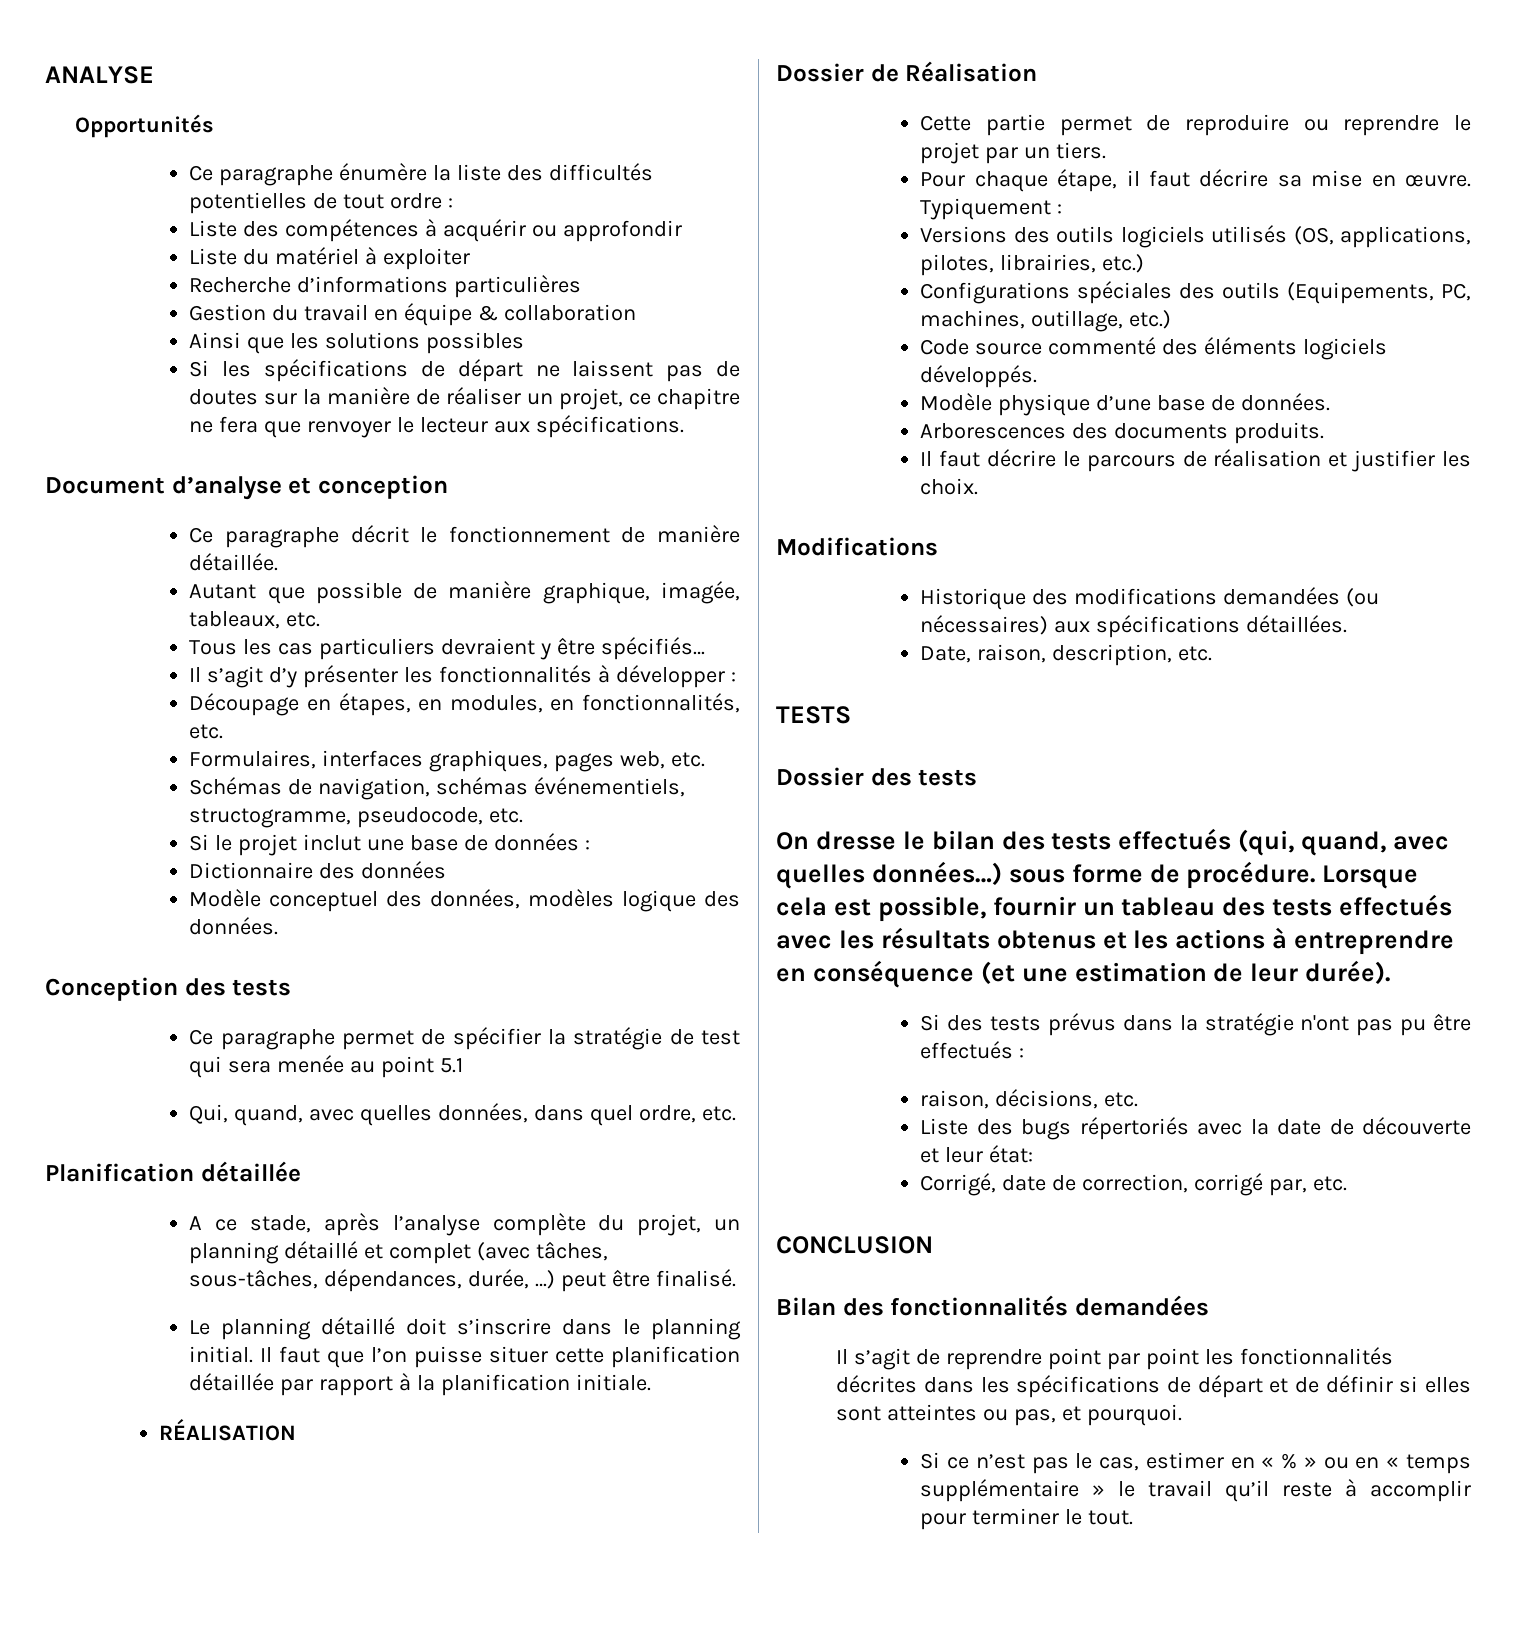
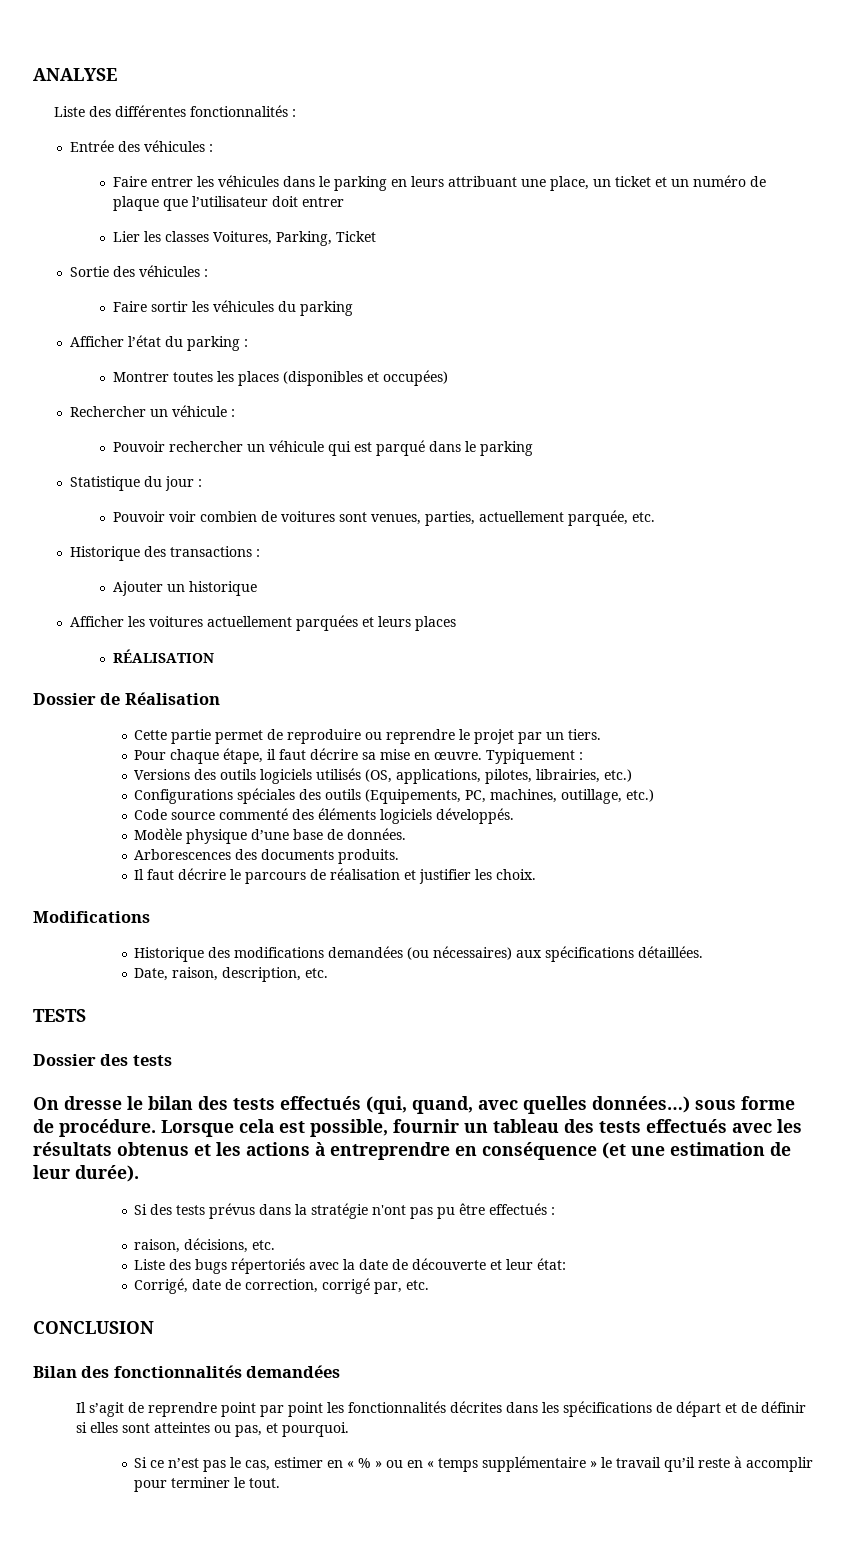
[75,114,215,138] [189,163,654,186] [189,192,454,214] [189,219,683,242] [189,247,471,270] [189,275,582,298] [189,303,637,326] [189,332,525,354] [189,359,741,382] [189,387,740,410] [189,415,685,438] [45,475,448,500] [189,525,740,548] [189,553,279,571] [189,581,740,604] [189,611,321,629] [189,637,706,660] [189,665,736,688] [189,693,740,716] [189,724,224,739] [189,750,706,772] [189,777,686,800] [189,807,524,828] [189,833,590,856] [189,861,447,879] [189,889,740,912] [189,917,279,935] [45,977,292,1001] [189,1027,741,1050] [189,1055,464,1078] [189,1103,736,1126] [45,1161,301,1182] [189,1213,741,1236] [189,1241,609,1264] [189,1269,737,1292] [189,1317,741,1340] [189,1346,741,1368] [189,1373,652,1396] Opportunités // Ce paragraphe énumère la liste des difficultés potentielles de tout ordre : // Liste des compétences à acquérir ou approfondir // Liste du matériel à exploiter // Recherche d’informations particulières // Gestion du travail en équipe & collaboration // Ainsi que les solutions possibles // Si les spécifications de départ ne laissent pas de doutes sur la manière de réaliser un projet, ce chapitre ne fera que renvoyer le lecteur aux spécifications. // Document d’analyse et conception // Ce paragraphe décrit le fonctionnement de manière détaillée. // Autant que possible de manière graphique, imagée, tableaux, etc. // Tous les cas particuliers devraient y être spécifiés… // Il s’agit d’y présenter les fonctionnalités à développer : // Découpage en étapes, en modules, en fonctionnalités, etc. // Formulaires, interfaces graphiques, pages web, etc. // Schémas de navigation, schémas événementiels, structogramme, pseudocode, etc. // Si le projet inclut une base de données : // Dictionnaire des données // Modèle conceptuel des données, modèles logique des données. // Conception des tests // Ce paragraphe permet de spécifier la stratégie de test qui sera menée au point 5.1 // Qui, quand, avec quelles données, dans quel ordre, etc. // Planification détaillée // A ce stade, après l’analyse complète du projet, un planning détaillé et complet (avec tâches, sous-tâches, dépendances, durée, …) peut être finalisé. // Le planning détaillé doit s’inscrire dans le planning initial. Il faut que l’on puisse situer cette planification détaillée par rapport à la planification initiale. -> [54,105,297,117] [69,140,213,152] [112,175,766,191] [112,196,344,211] [112,231,376,246] [69,265,208,277] [112,300,353,316] [69,335,248,351] [112,370,448,386] [69,405,235,417] [112,440,533,456] [69,476,202,491] [112,510,655,526] [69,546,260,561] [112,581,257,596] [69,615,456,631] Liste des différentes fonctionnalités : // Entrée des véhicules : // Faire entrer les véhicules dans le parking en leurs attribuant une place, un ticket et un numéro de plaque que l’utilisateur doit entrer // Lier les classes Voitures, Parking, Ticket // Sortie des véhicules : // Faire sortir les véhicules du parking // Afficher l’état du parking : // Montrer toutes les places (disponibles et occupées) // Rechercher un véhicule : // Pouvoir rechercher un véhicule qui est parqué dans le parking // Statistique du jour : // Pouvoir voir combien de voitures sont venues, parties, actuellement parquée, etc. // Historique des transactions : // Ajouter un historique // Afficher les voitures actuellement parquées et leurs places

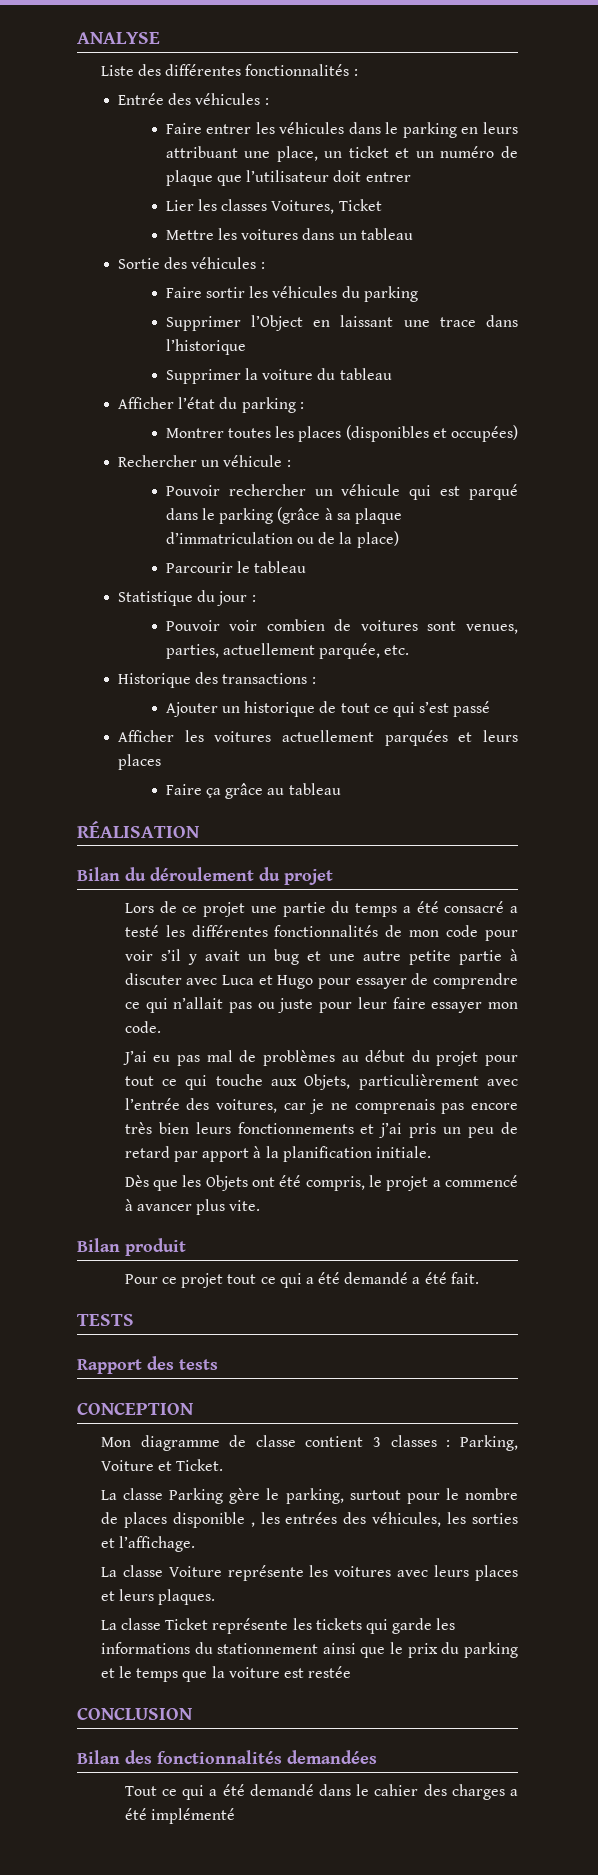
[275,231,376,246] Parking, Ticket -> [338,199,382,211] [165,228,413,240] Ticket // Mettre les voitures dans un tableau
(353, 308) none -> [165,315,518,331] [165,339,246,355] [165,368,392,384] // Supprimer l’Object en laissant une trace dans l’historique // Supprimer la voiture du tableau
(533, 448) none -> [277,507,402,524] [165,531,399,548] [165,561,307,573] (grâce à sa plaque d’immatriculation ou de la place) // Parcourir le tableau
(257, 588) none -> [319,701,491,717] de tout ce qui s’est passé
[112,649,214,663] [33,692,220,705] [134,729,602,744] [134,748,584,764] [134,768,633,784] [134,788,655,804] [134,808,515,824] [134,828,407,844] [134,849,400,864] [134,868,537,884] [33,911,150,923] [134,946,704,962] [134,967,329,982] RÉALISATION // Dossier de Réalisation // Cette partie permet de reproduire ou reprendre le projet par un tiers. // Pour chaque étape, il faut décrire sa mise en œuvre. Typiquement : // Versions des outils logiciels utilisés (OS, applications, pilotes, librairies, etc.) // Configurations spéciales des outils (Equipements, PC, machines, outillage, etc.) // Code source commenté des éléments logiciels développés. // Modèle physique d’une base de données. // Arborescences des documents produits. // Il faut décrire le parcours de réalisation et justifier les choix. // Modifications // Historique des modifications demandées (ou nécessaires) aux spécifications détaillées. // Date, raison, description, etc. -> [165,783,341,799] [77,820,199,838] [77,867,333,885] [124,901,518,917] [124,925,518,941] [124,949,518,965] [124,973,518,989] [124,997,518,1013] [124,1021,161,1033] [122,1050,518,1066] [124,1074,518,1090] [124,1098,518,1114] [124,1122,518,1138] [124,1146,431,1162] [124,1175,518,1191] [124,1199,261,1215] [77,1238,186,1256] [124,1272,479,1288] Faire ça grâce au tableau // RÉALISATION // Bilan du déroulement du projet // Lors de ce projet une partie du temps a été consacré a testé les différentes fonctionnalités de mon code pour voir s’il y avait un bug et une autre petite partie à discuter avec Luca et Hugo pour essayer de comprendre ce qui n’allait pas ou juste pour leur faire essayer mon code. // J’ai eu pas mal de problèmes au début du projet pour tout ce qui touche aux Objets, particulièrement avec l’entrée des voitures, car je ne comprenais pas encore très bien leurs fonctionnements et j’ai pris un peu de retard par apport à la planification initiale. // Dès que les Objets ont été compris, le projet a commencé à avancer plus vite. // Bilan produit // Pour ce projet tout ce qui a été demandé a été fait.
[33,1054,96,1066] Dossier -> [77,1359,142,1374] Rapport
[33,1096,795,1114] [33,1119,802,1137] [33,1142,791,1160] [33,1165,139,1182] [134,1203,556,1219] [134,1238,276,1253] [134,1258,567,1274] [134,1278,430,1294] On dresse le bilan des tests effectués (qui, quand, avec quelles données…) sous forme de procédure. Lorsque cela est possible, fournir un tableau des tests effectués avec les résultats obtenus et les actions à entreprendre en conséquence (et une estimation de leur durée). // Si des tests prévus dans la stratégie n'ont pas pu être effectués : // raison, décisions, etc. // Liste des bugs répertoriés avec la date de découverte et leur état: // Corrigé, date de correction, corrigé par, etc. -> [77,1402,193,1415] [100,1435,518,1451] [100,1459,224,1471] [100,1488,518,1504] [100,1512,518,1528] [100,1536,196,1552] [100,1565,518,1581] [100,1589,216,1605] [100,1618,456,1634] [100,1642,518,1658] [100,1666,352,1682] CONCEPTION // Mon diagramme de classe contient 3 classes : Parking, Voiture et Ticket. // La classe Parking gère le parking, surtout pour le nombre de places disponible , les entrées des véhicules, les sorties et l’affichage. // La classe Voiture représente les voitures avec leurs places et leurs plaques. // La classe Ticket représente les tickets qui garde les informations du stationnement ainsi que le prix du parking et le temps que la voiture est restée
[75,1401,806,1417] [75,1422,349,1437] [134,1456,814,1472] [134,1477,281,1492] Il s’agit de reprendre point par point les fonctionnalités décrites dans les spécifications de départ et de définir si elles sont atteintes ou pas, et pourquoi. // Si ce n’est pas le cas, estimer en « % » ou en « temps supplémentaire » le travail qu’il reste à accomplir pour terminer le tout. -> [124,1784,518,1800] [124,1808,235,1824] Tout ce qui a été demandé dans le cahier des charges a été implémenté

